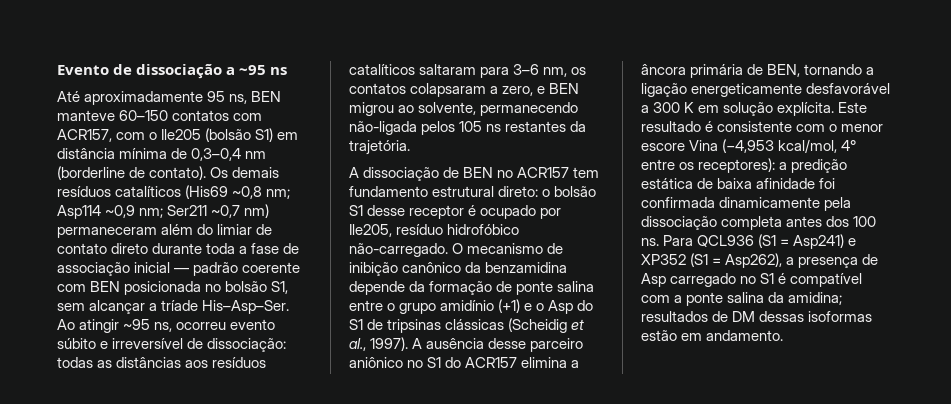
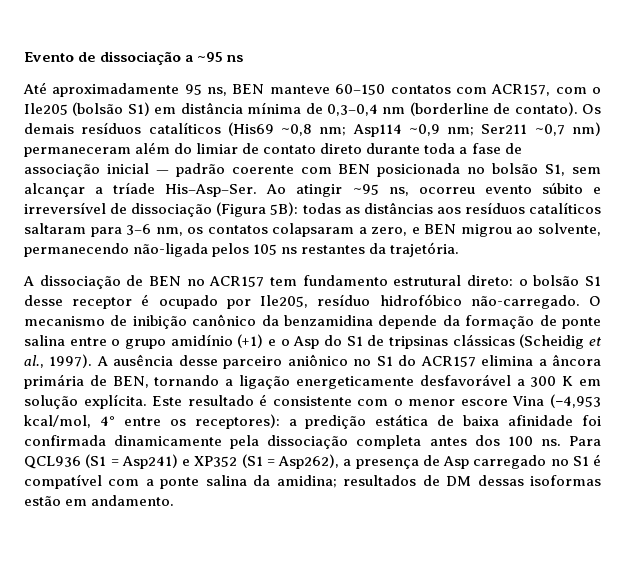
[207,338,287,352] dissociação: -> [131,202,299,217] dissociação (Figura 5B):

